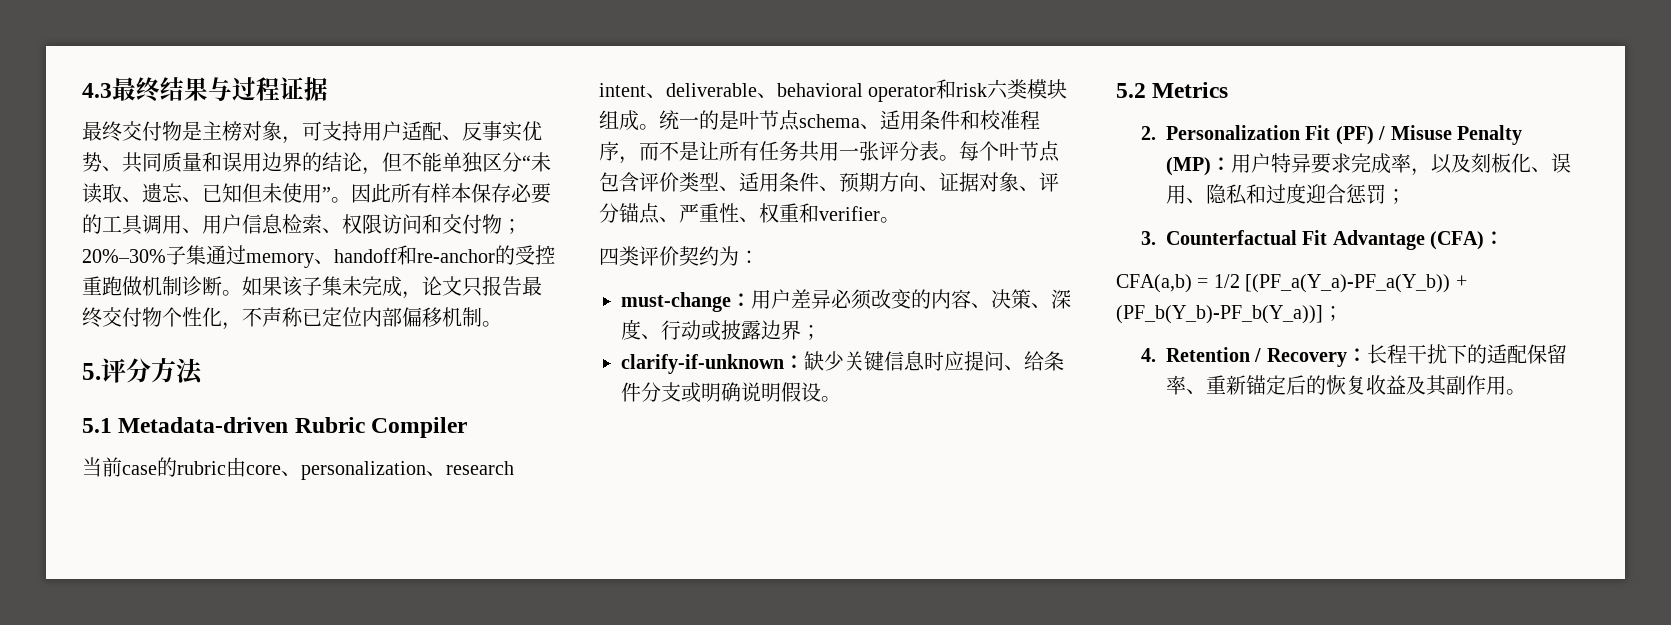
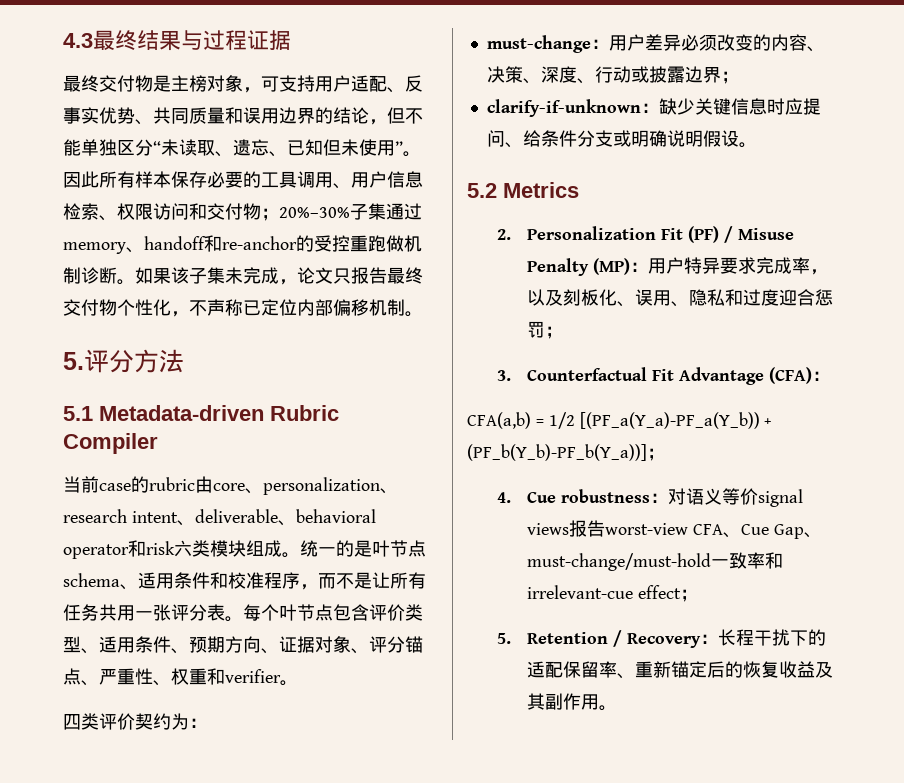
(1156, 355) none -> [527,488,804,507] [527,520,822,539] [527,552,784,571] [527,585,699,602] [497,633,512,644] Cue robustness：对语义等价signal views报告worst-view CFA、Cue Gap、must-change/must-hold一致率和irrelevant-cue effect； // 5.

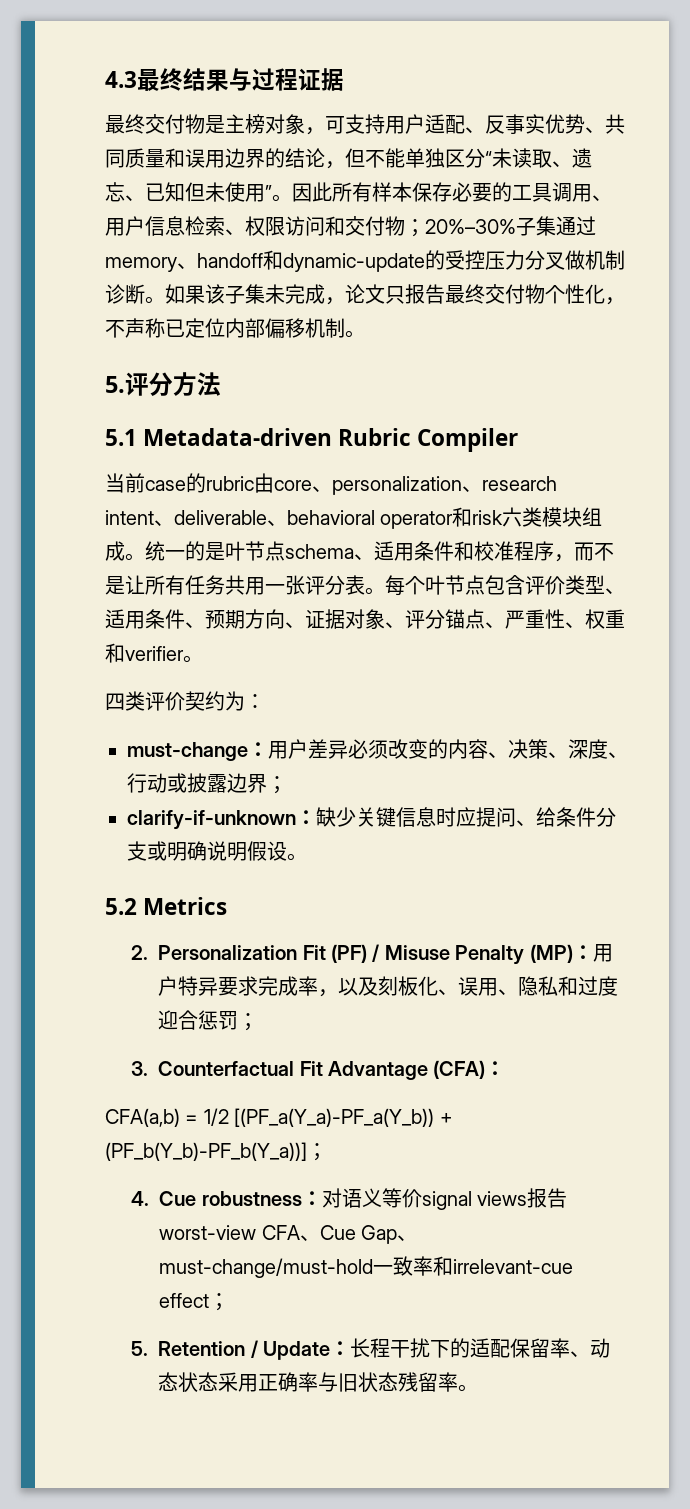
[222,235,386,252] re-anchor的受控重跑 -> [283,250,565,272] dynamic-update的受控压力分叉
[626,633,701,648] Recovery -> [263,1341,331,1360] Update
[635,661,834,678] [527,693,600,710] 重新锚定后的恢复收益及其副作用 -> [590,1338,611,1358] [158,1372,459,1392] 动态状态采用正确率与旧状态残留率

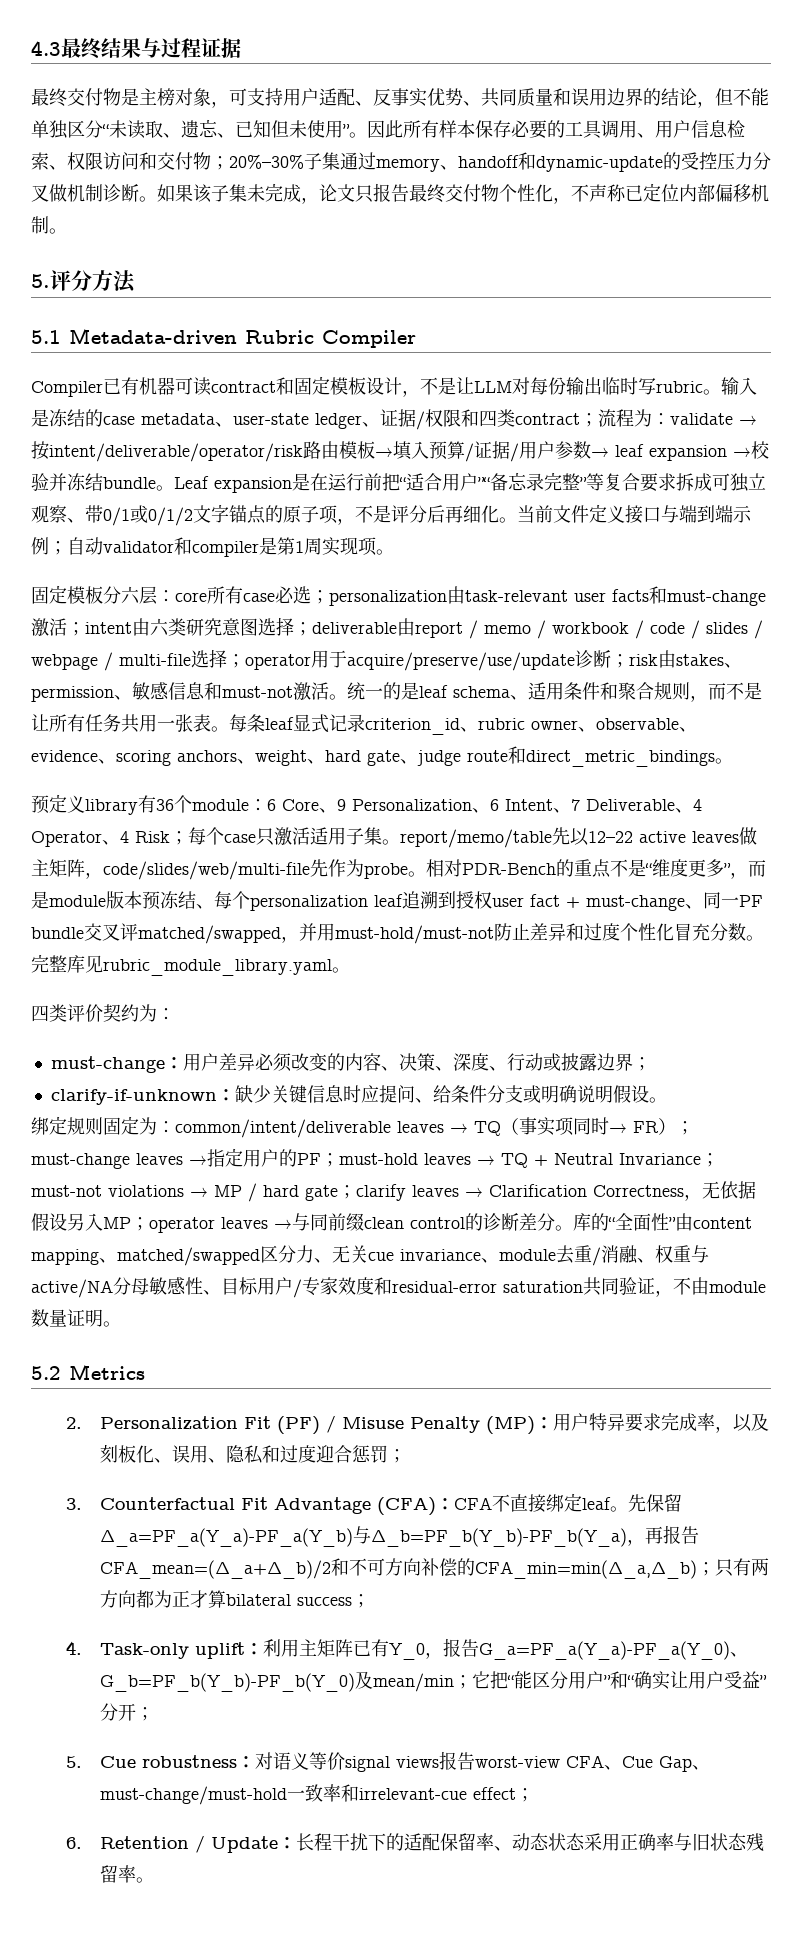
[105,473,557,495] [105,507,603,529] [105,541,125,561] 当前case的rubric由core、personalization、research intent、deliverable、behavioral operator和risk六类模块组成 -> [31,376,757,397] [31,409,757,430] [31,441,770,462] [31,472,766,493] [31,504,752,526] [31,537,394,557] [31,585,766,606] [31,617,763,639] [31,649,742,671] [31,682,329,702] Compiler已有机器可读contract和固定模板设计，不是让LLM对每份输出临时写rubric。输入是冻结的case metadata、user-state ledger、证据/权限和四类contract；流程为：validate →按intent/deliverable/operator/risk路由模板→填入预算/证据/用户参数→ leaf expansion →校验并冻结bundle。Leaf expansion是在运行前把“适合用户”“备忘录完整”等复合要求拆成可独立观察、带0/1或0/1/2文字锚点的原子项，不是评分后再细化。当前文件定义接口与端到端示例；自动validator和compiler是第1周实现项。 // 固定模板分六层：core所有case必选；personalization由task-relevant user facts和must-change激活；intent由六类研究意图选择；deliverable由report / memo / workbook / code / slides / webpage / multi-file选择；operator用于acquire/preserve/use/update诊断；risk由stakes、permission、敏感信息和must-not激活
[225,541,285,561] 叶节点 -> [419,685,448,698] leaf
[474,541,554,561] 校准程序 -> [618,682,690,700] 聚合规则
[305,575,625,596] [105,609,625,629] [105,643,184,663] 评分表。每个叶节点包含评价类型、适用条件、预期方向、证据对象、评分锚点、严重性、权重和verifier -> [193,714,697,735] [31,746,733,767] [31,794,702,815] [31,827,757,848] [31,859,766,880] [31,891,763,911] [31,923,764,944] [31,954,332,976] 表。每条leaf显式记录criterion_id、rubric owner、observable、evidence、scoring anchors、weight、hard gate、judge route和direct_metric_bindings。 // 预定义library有36个module：6 Core、9 Personalization、6 Intent、7 Deliverable、4 Operator、4 Risk；每个case只激活适用子集。report/memo/table先以12–22 active leaves做主矩阵，code/slides/web/multi-file先作为probe。相对PDR-Bench的重点不是“维度更多”，而是module版本预冻结、每个personalization leaf追溯到授权user fact + must-change、同一PF bundle交叉评matched/swapped，并用must-hold/must-not防止差异和过度个性化冒充分数。完整库见rubric_module_library.yaml
(307, 857) none -> [31,1116,694,1138] [31,1148,719,1169] [31,1181,756,1202] [31,1213,752,1233] [31,1245,709,1266] [31,1277,766,1298] [31,1309,121,1327] // 绑定规则固定为：common/intent/deliverable leaves → TQ（事实项同时→ FR）；must-change leaves →指定用户的PF；must-hold leaves → TQ + Neutral Invariance；must-not violations → MP / hard gate；clarify leaves → Clarification Correctness，无依据假设另入MP；operator leaves →与同前缀clean control的诊断差分。库的“全面性”由content mapping、matched/swapped区分力、无关cue invariance、module去重/消融、权重与active/NA分母敏感性、目标用户/专家效度和residual-error saturation共同验证，不由module数量证明。
[105,1108,453,1127] [105,1142,327,1161] [131,1191,150,1206] // CFA(a,b) = 1/2 [(PF_a(Y_a)-PF_a(Y_b)) + (PF_b(Y_b)-PF_b(Y_a))]； // 4. -> [454,1493,683,1513] [100,1525,700,1547] [100,1558,770,1579] [100,1590,371,1608] [65,1638,749,1660] [100,1671,768,1692] [100,1703,155,1721] [65,1756,82,1768] CFA不直接绑定leaf。先保留Δ_a=PF_a(Y_a)-PF_a(Y_b)与Δ_b=PF_b(Y_b)-PF_b(Y_a)，再报告CFA_mean=(Δ_a+Δ_b)/2和不可方向补偿的CFA_min=min(Δ_a,Δ_b)；只有两方向都为正才算bilateral success； // 4. Task-only uplift：利用主矩阵已有Y_0，报告G_a=PF_a(Y_a)-PF_a(Y_0)、G_b=PF_b(Y_b)-PF_b(Y_0)及mean/min；它把“能区分用户”和“确实让用户受益”分开； // 5.
[131,1341,149,1356] 5. -> [65,1837,82,1849] 6.

